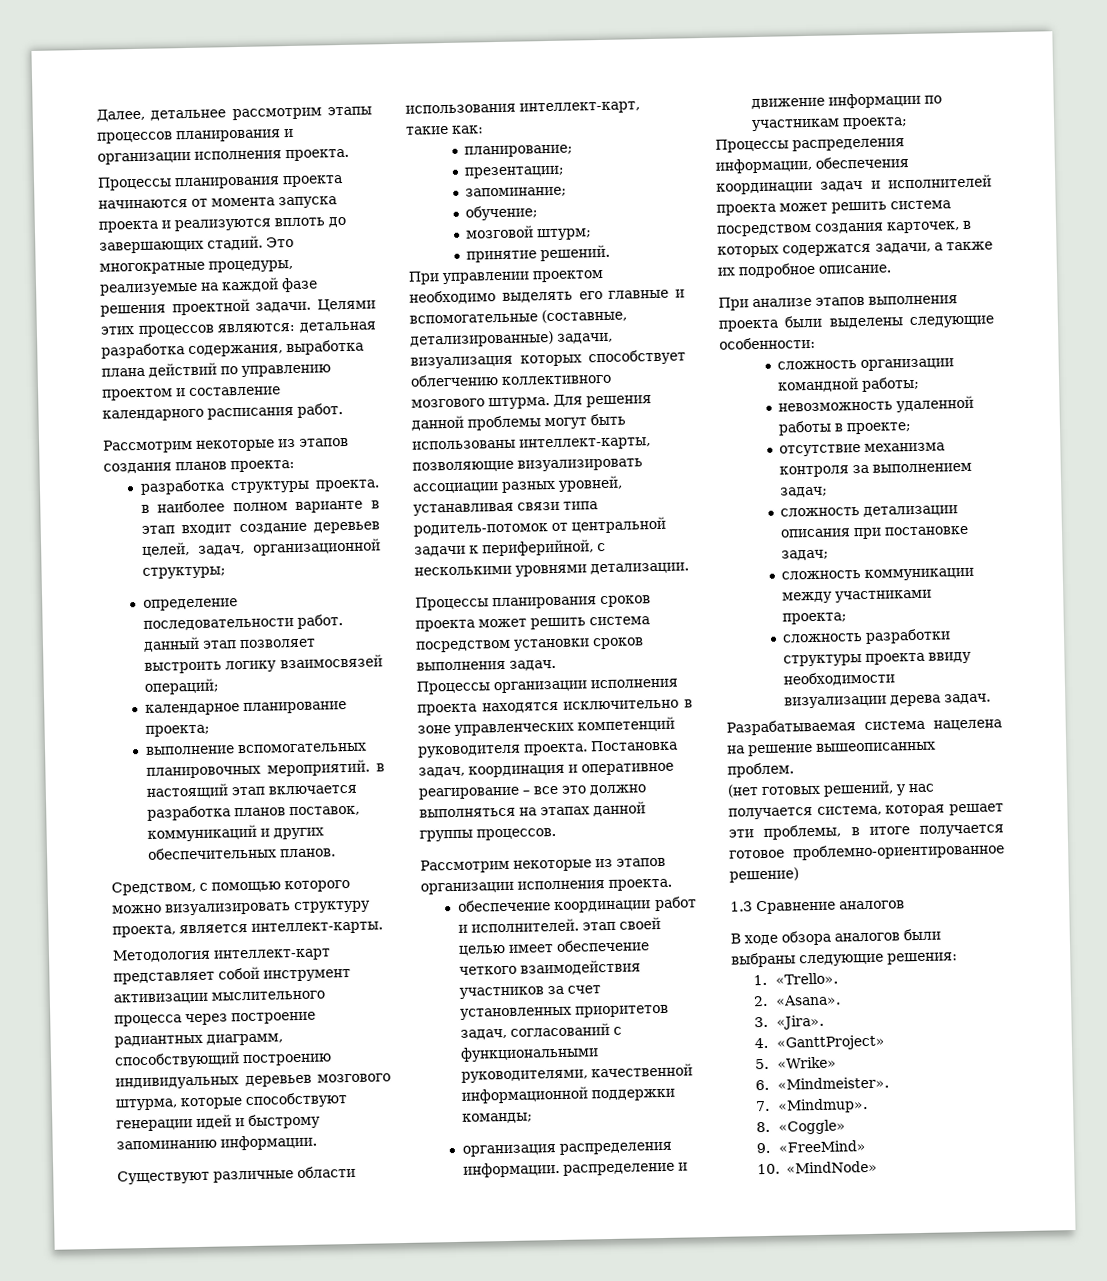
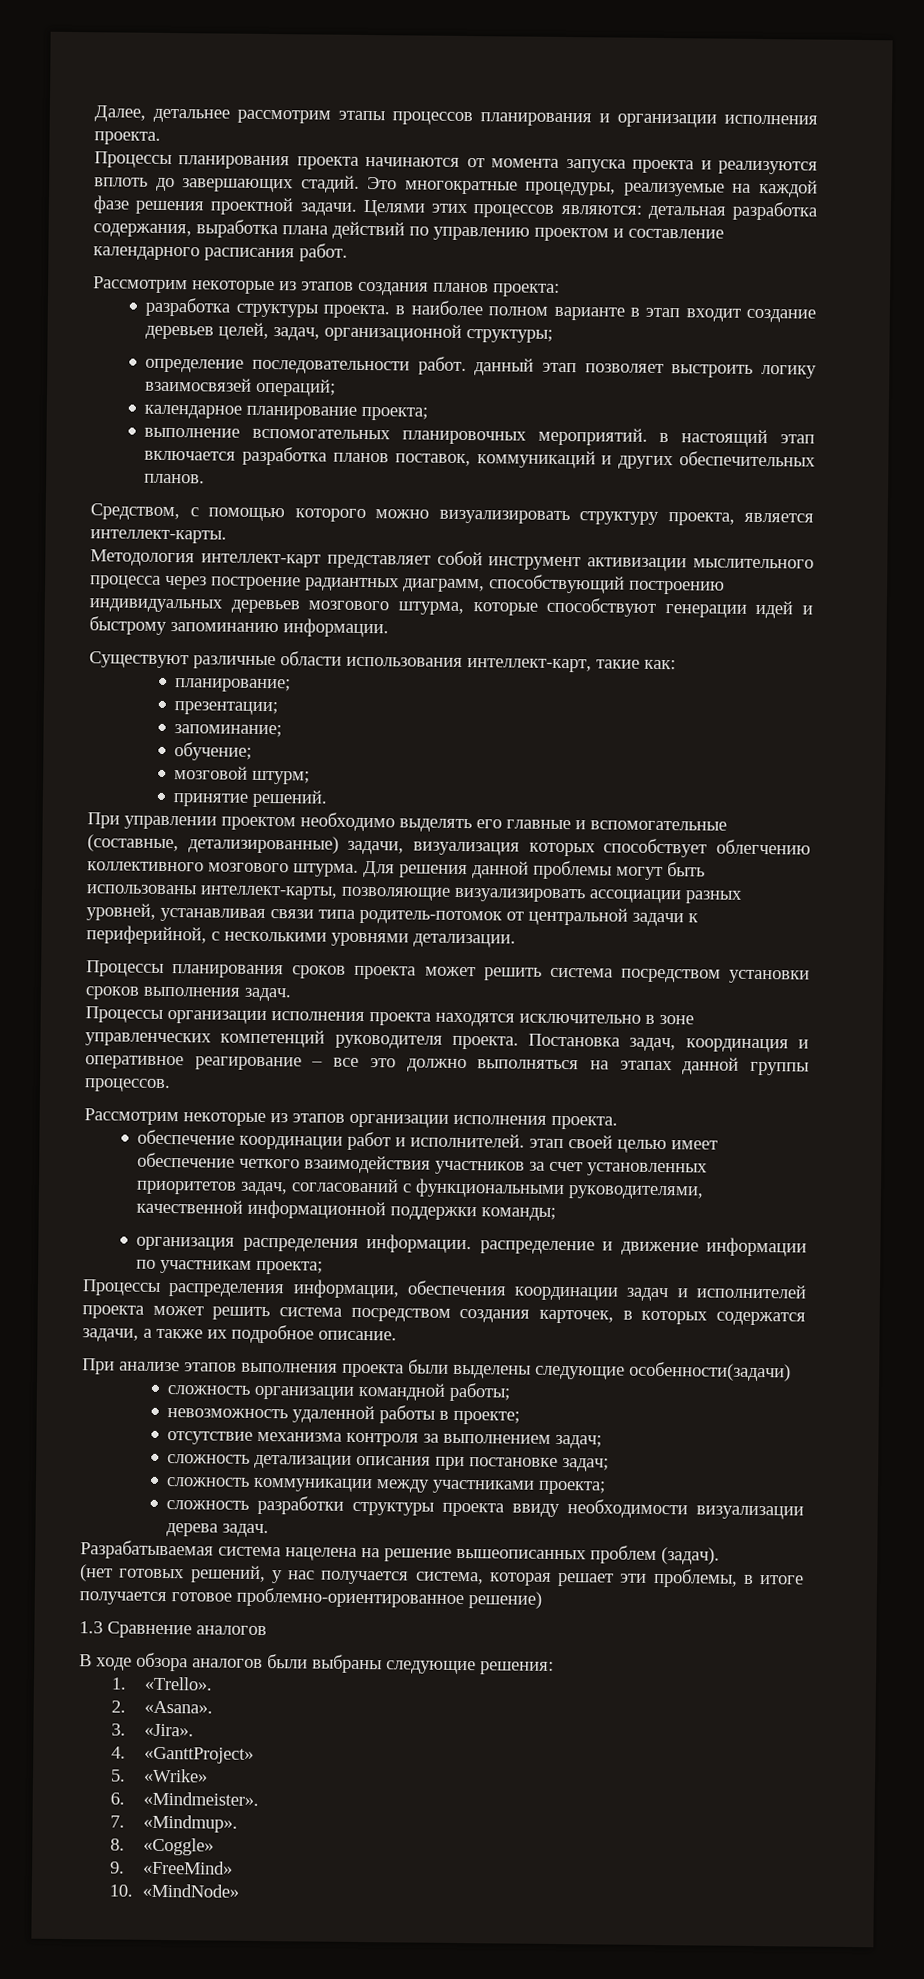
[719,336,816,350] особенности: -> [629,1361,791,1382] особенности(задачи)
[727,762,794,778] проблем. -> [590,1545,720,1565] проблем (задач).

